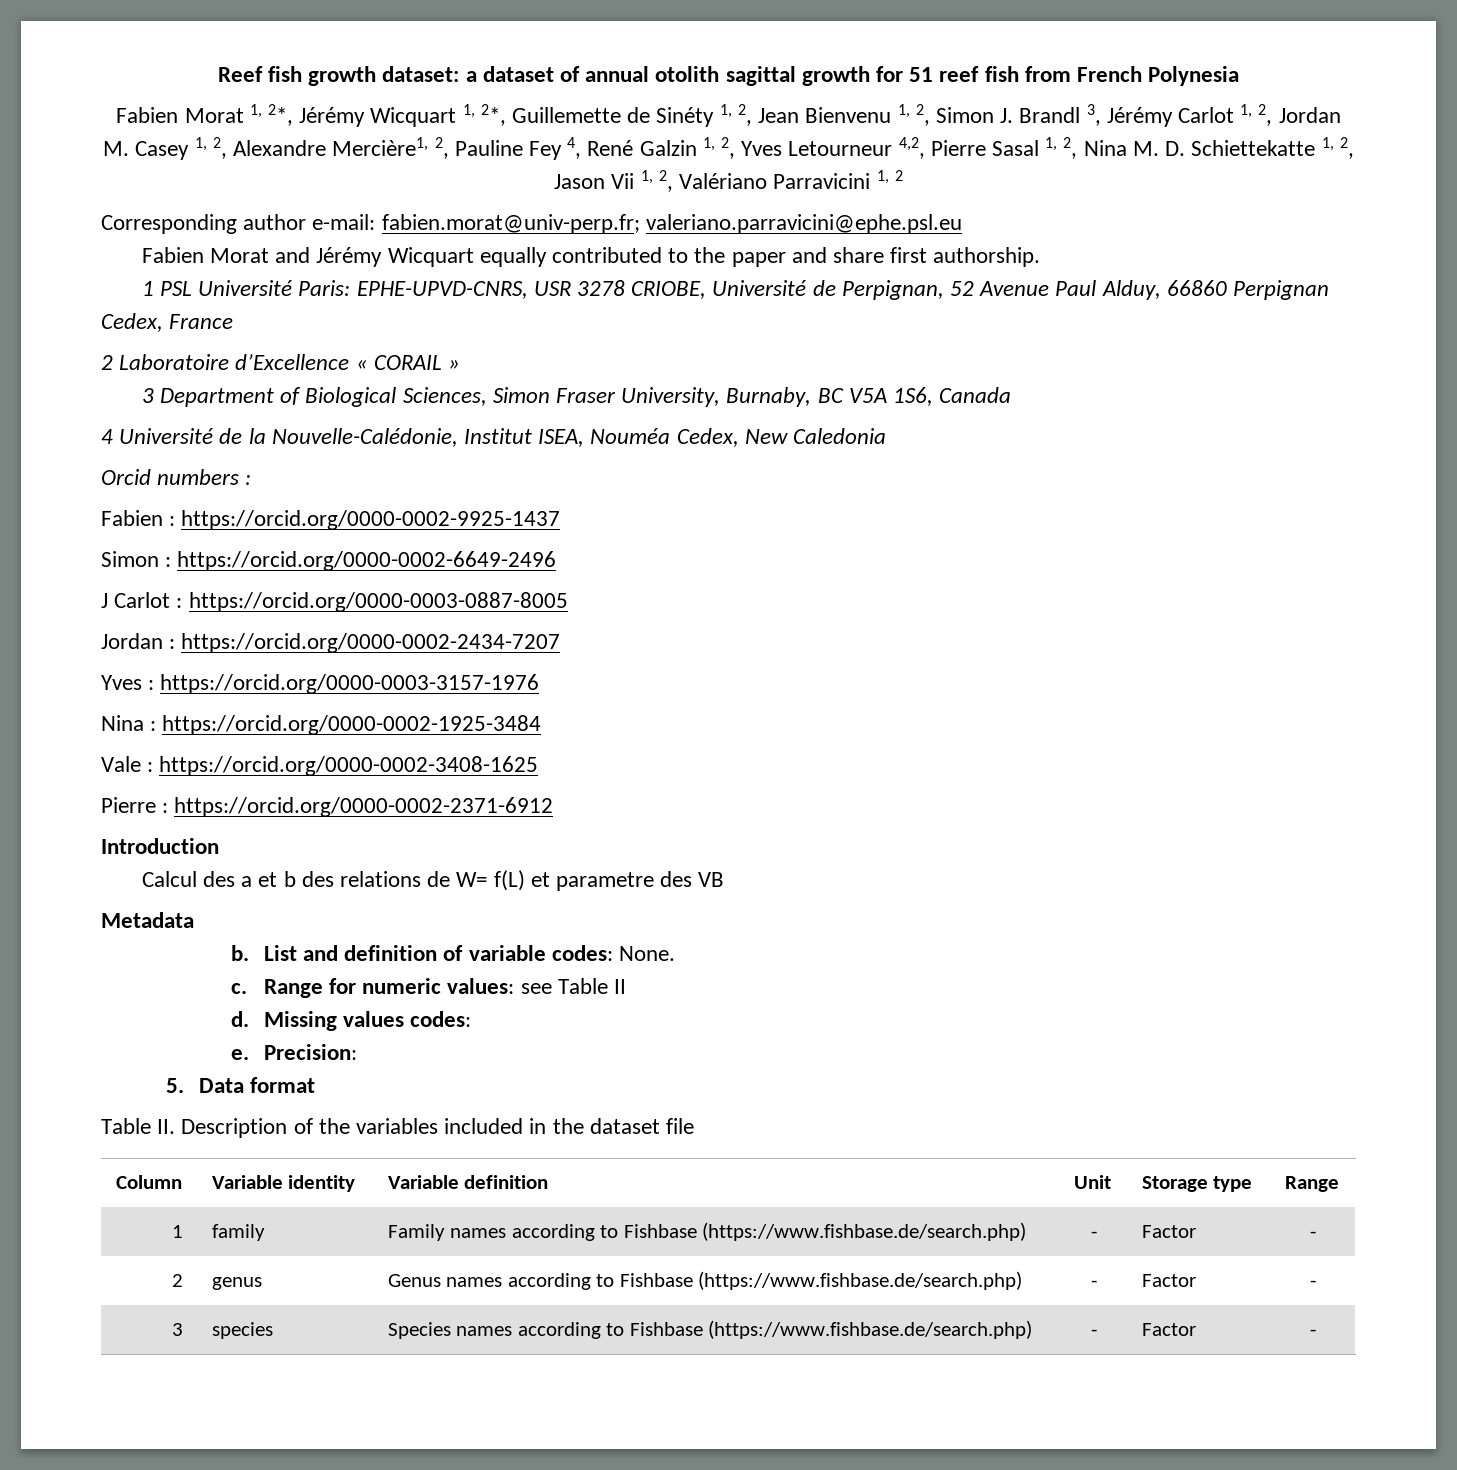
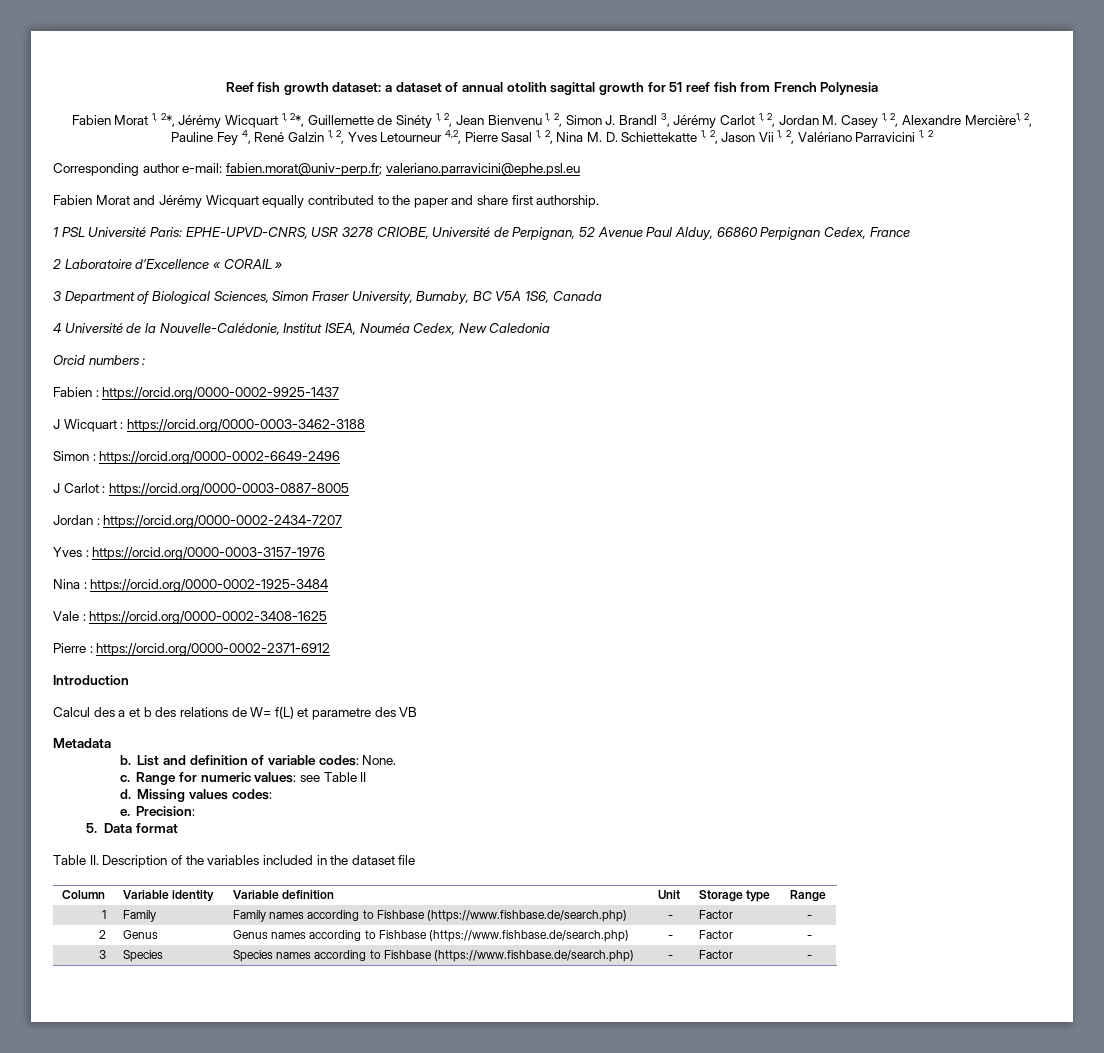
(561, 520) none -> [53,419,365,432] // J Wicquart : https://orcid.org/0000-0003-3462-3188
[211,1224,265,1241] family -> [122,910,156,922] Family
[211,1277,262,1290] genus -> [122,930,158,939] Genus
[211,1322,273,1339] species -> [122,950,163,962] Species

